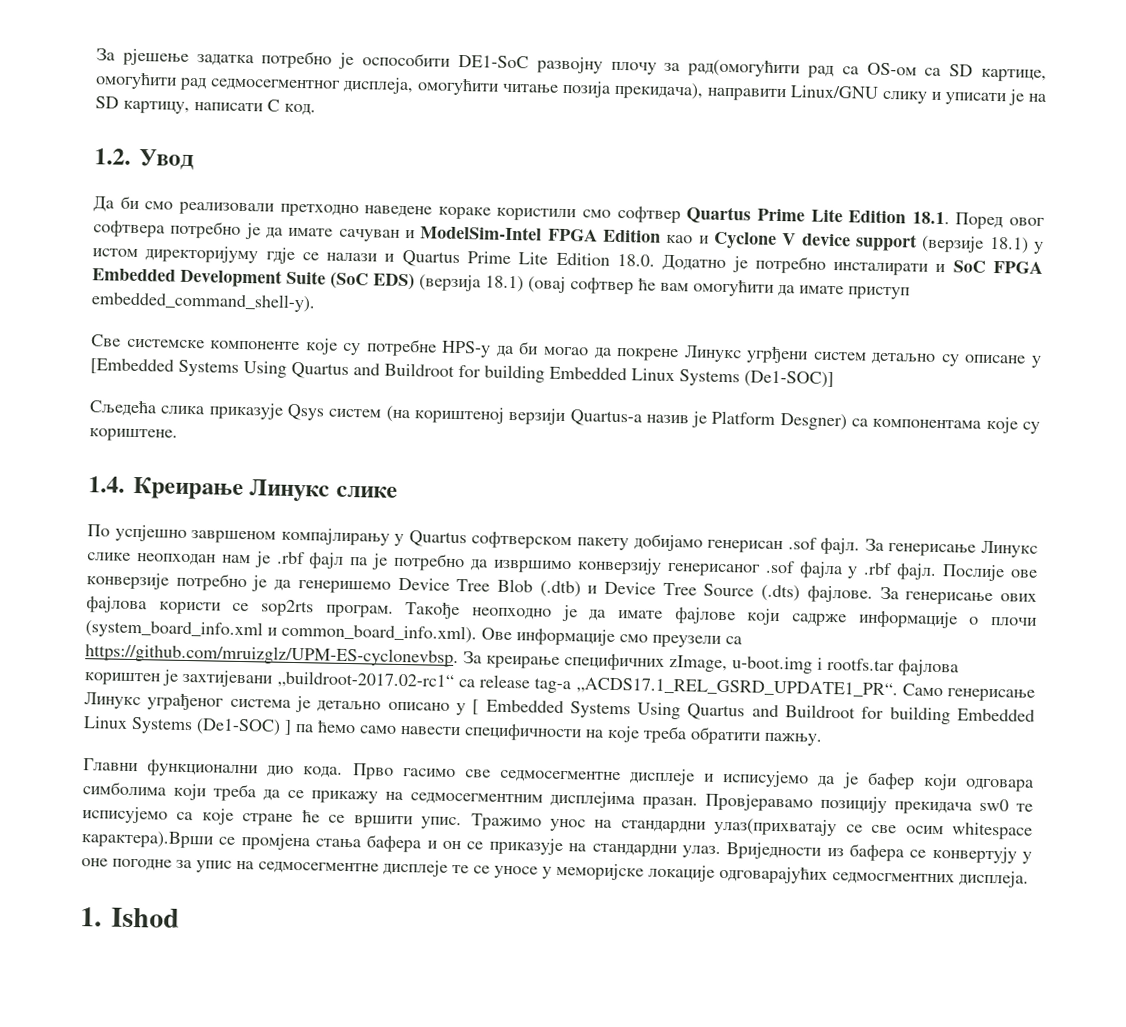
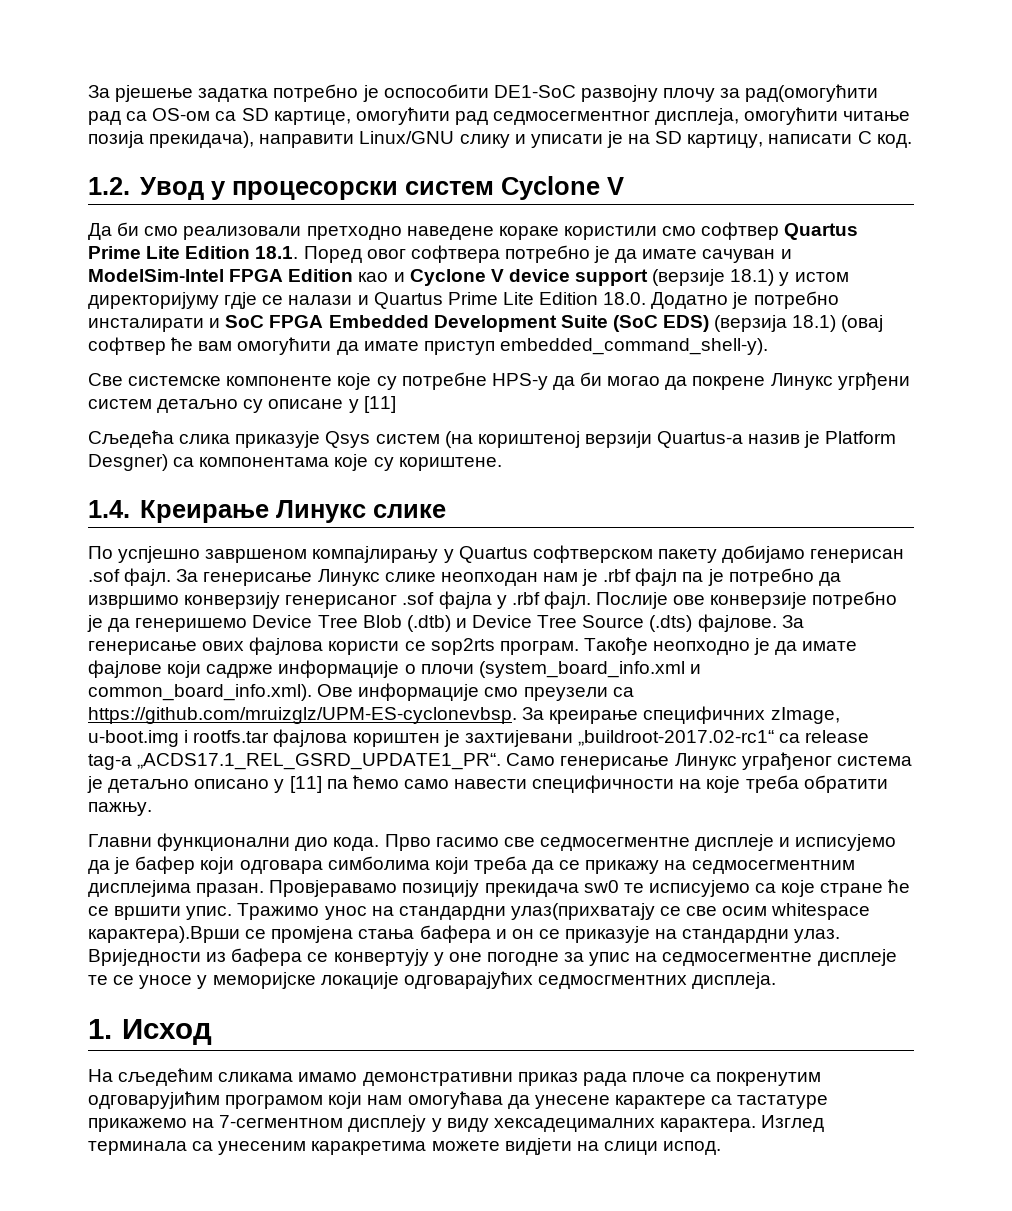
(194, 160) none -> [210,176,624,200] у процесорски систем Cyclone V
[90,358,834,389] [Embedded Systems Using Quartus and Buildroot for building Embedded Linux Systems (De1‐SOC)] -> [363,396,396,413] [11]
[472,699,1035,725] [83,716,292,736] [ Embedded Systems Using Quartus and Buildroot for building Embedded Linux Systems (De1‐SOC) ] -> [289,776,322,793] [11]
[110,907,180,928] Ishod -> [121,1019,212,1045] [88,1068,822,1086] [88,1091,829,1109] [88,1115,825,1132] [88,1138,722,1155] Исход // На сљедећим сликама имамо демонстративни приказ рада плоче са покренутим одговарујићим програмом који нам омогућава да унесене карактере са тастатуре прикажемо на 7-сегментном дисплеју у виду хексадецималних карактера. Изглед терминала са унесеним каракретима можете видјети на слици испод.

